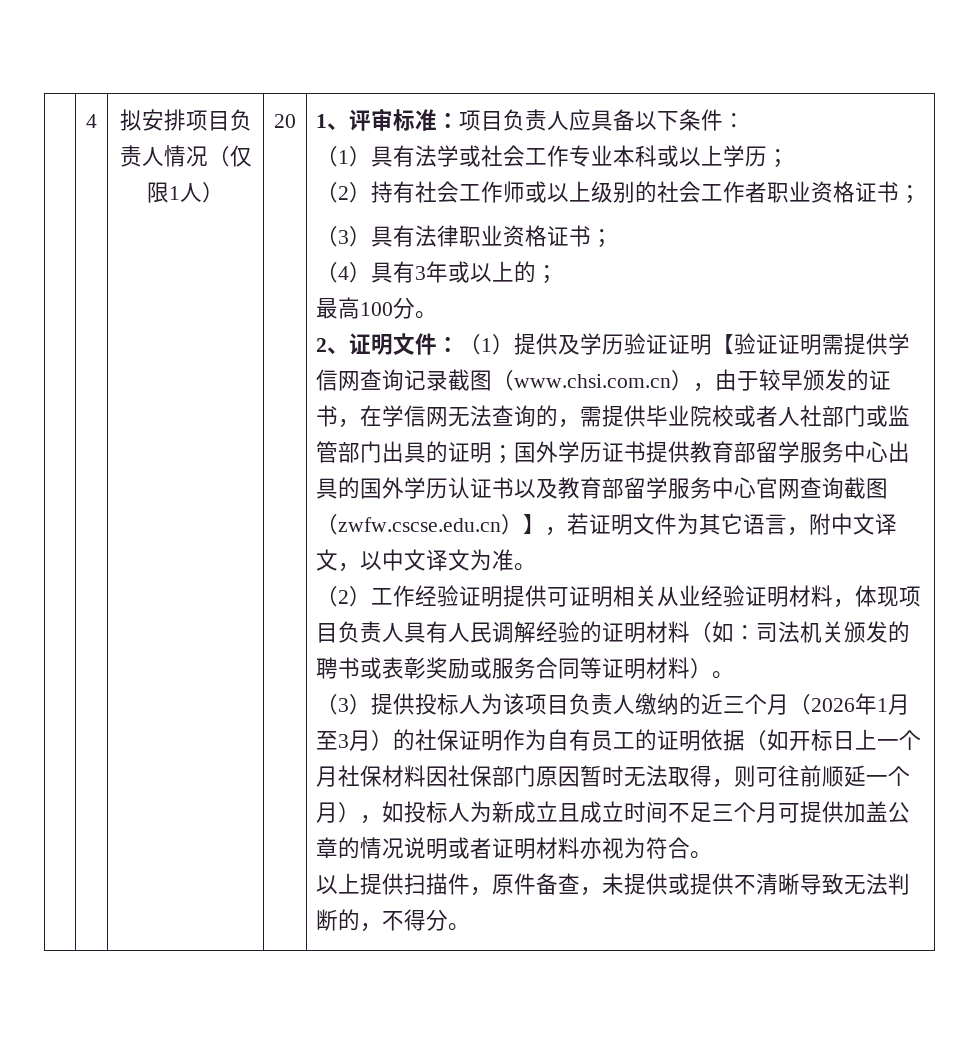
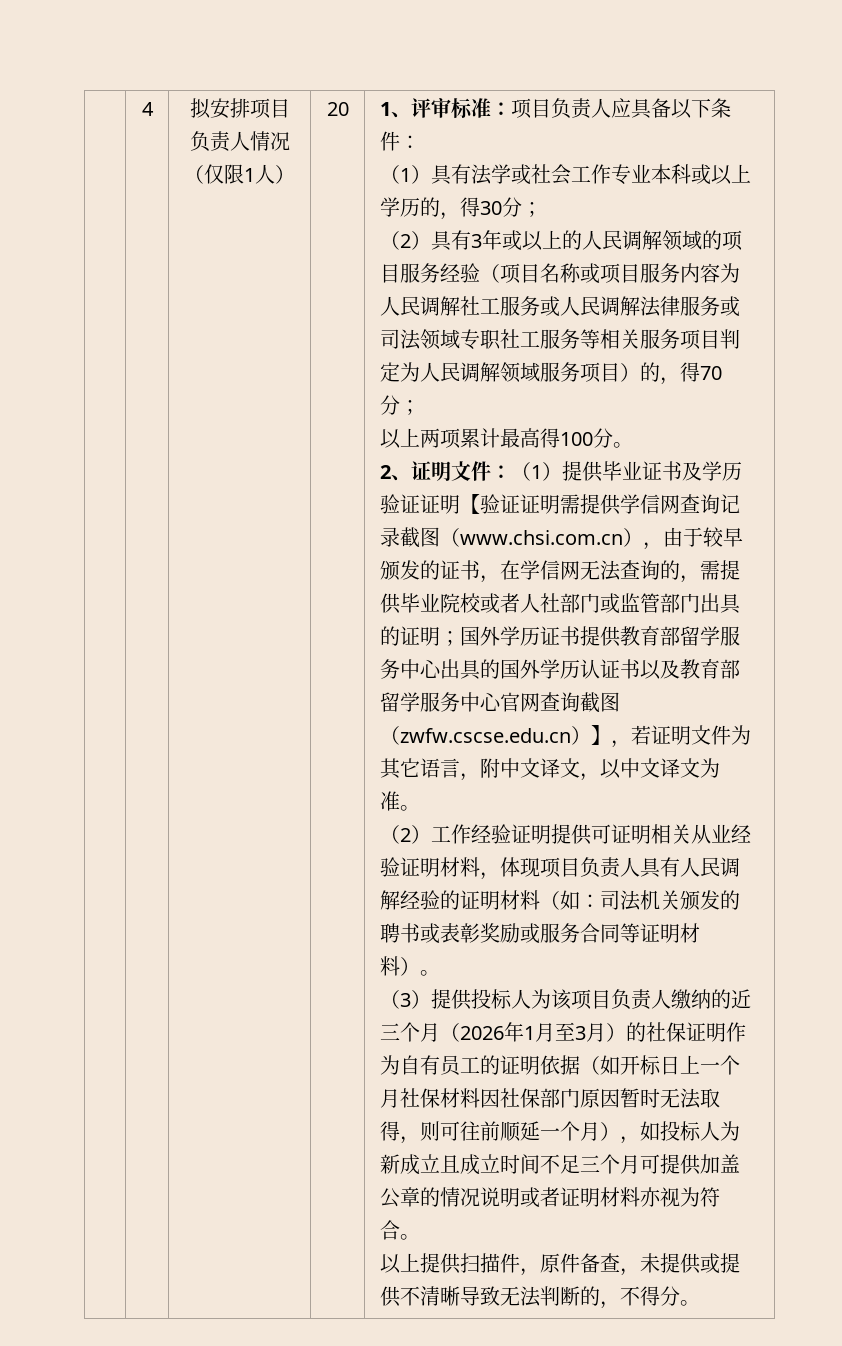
(768, 156) none -> [419,197,522,220] 的，得30分
[371,181,922,204] [316,225,614,248] [316,262,372,283] 持有社会工作师或以上级别的社会工作者职业资格证书； // （3）具有法律职业资格证书； // （4） -> (431, 240) none
[536,265,559,284] [316,297,361,319] ； // 最高 -> [581,230,743,251] [379,263,740,284] [379,296,740,317] [379,329,740,350] [379,362,722,385] [379,395,420,415] [379,428,560,449] 人民调解领域的项目服务经验（项目名称或项目服务内容为人民调解社工服务或人民调解法律服务或司法领域专职社工服务等相关服务项目判定为人民调解领域服务项目）的，得70分； // 以上两项累计最高得
(559, 344) none -> [601,461,682,481] 毕业证书

